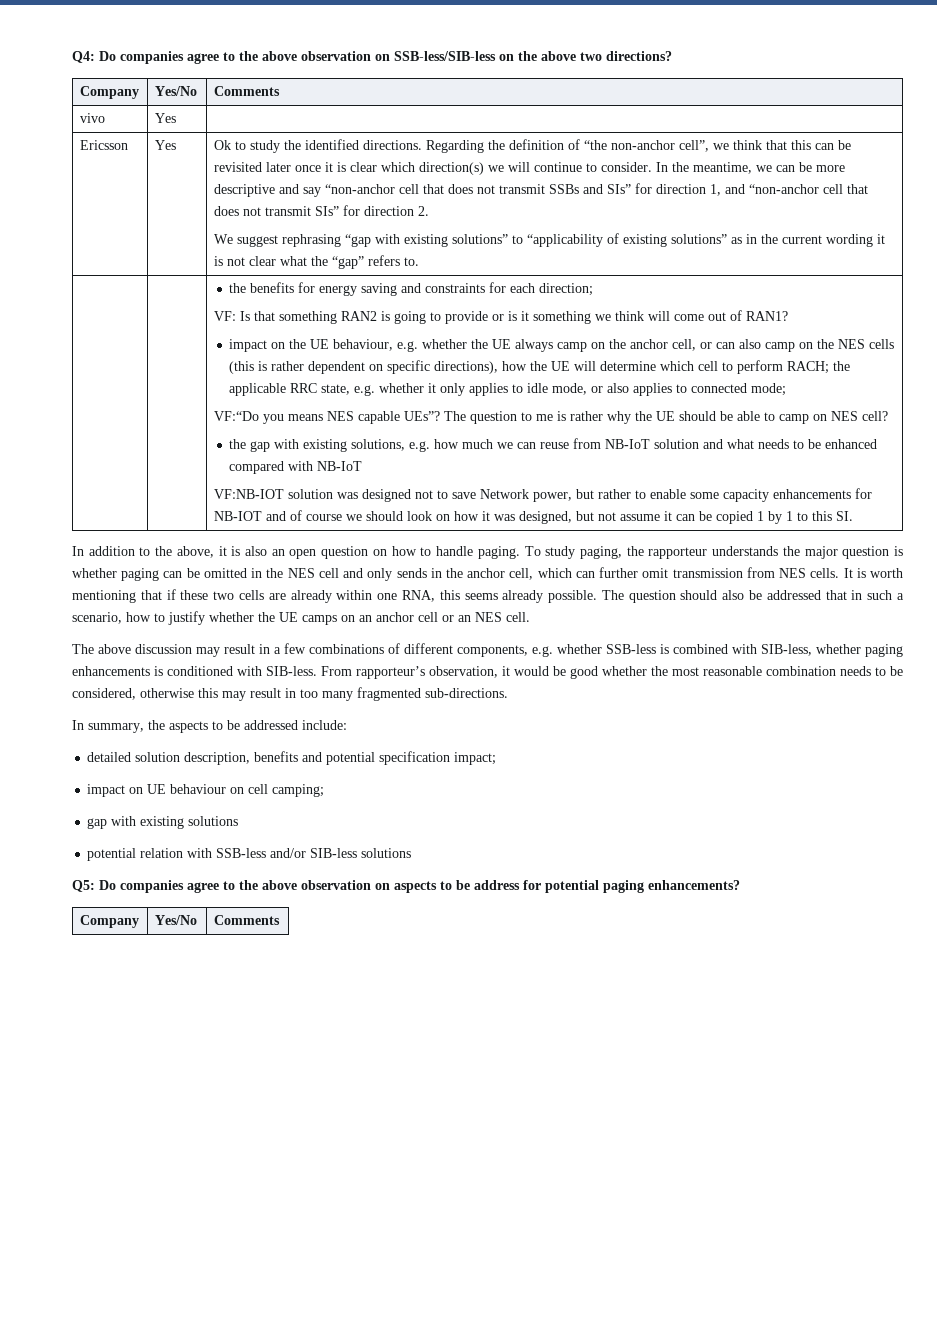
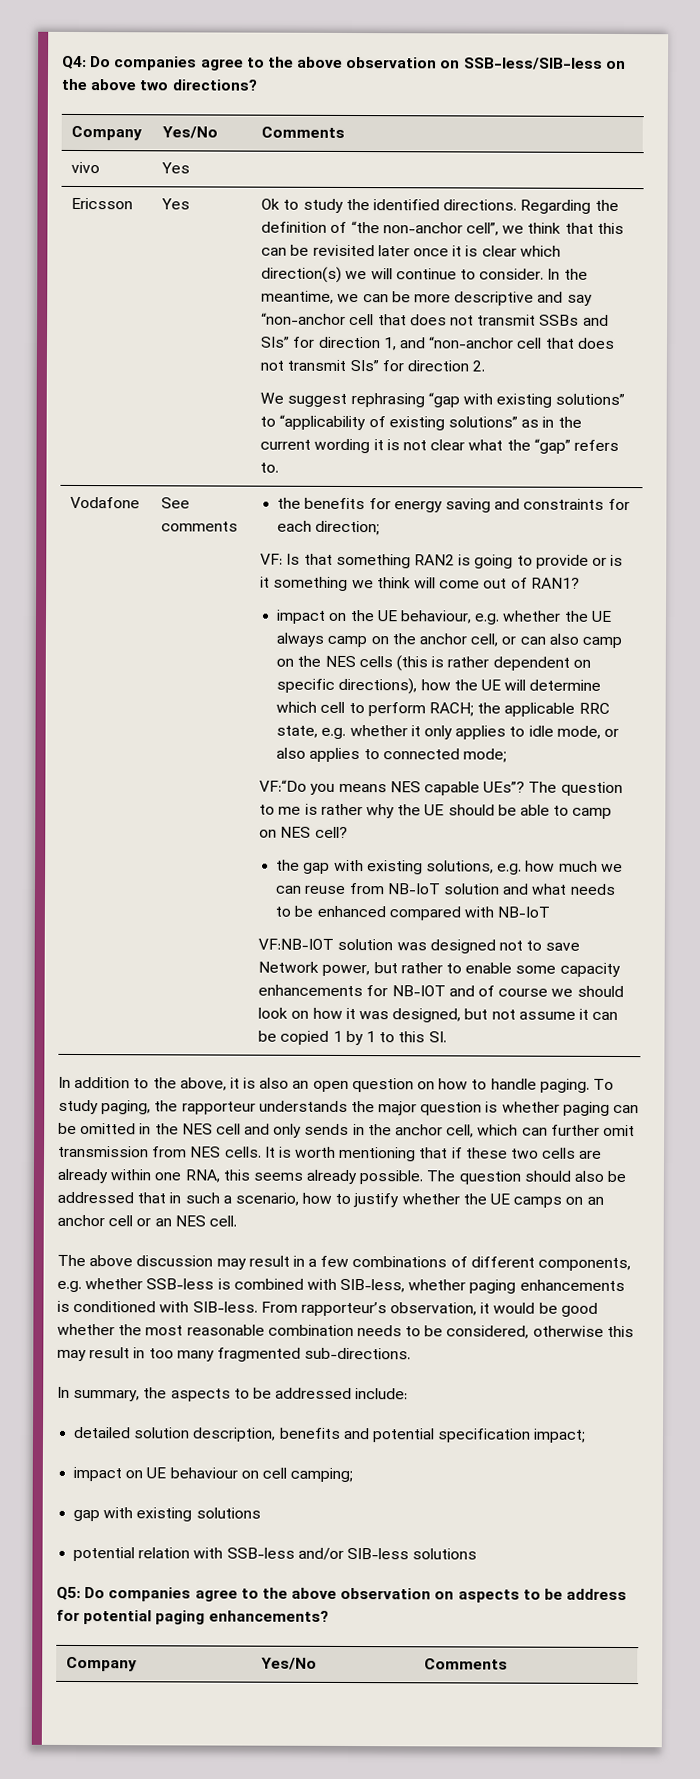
(419, 261) | -> [70,496,141,509] [161,497,191,509] [161,521,239,532] Vodafone | See comments

